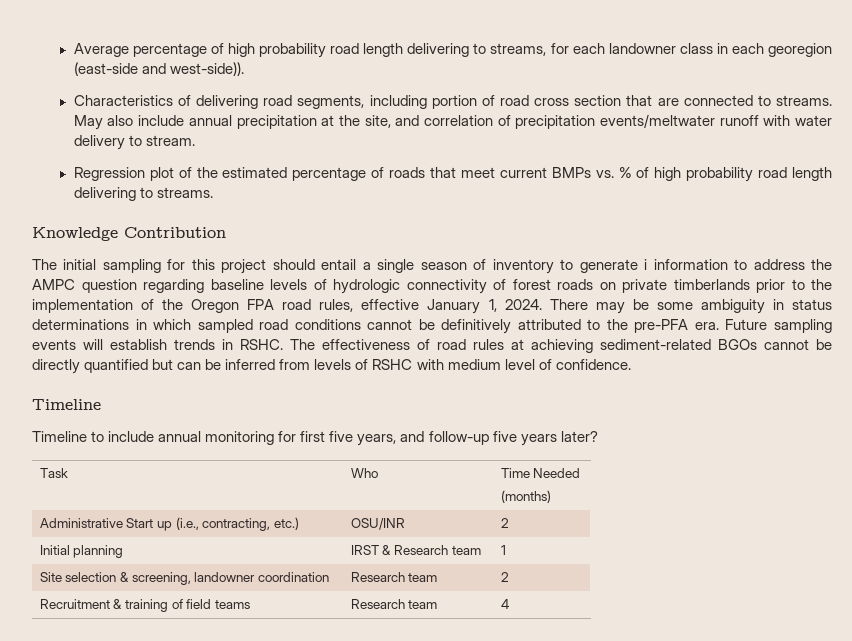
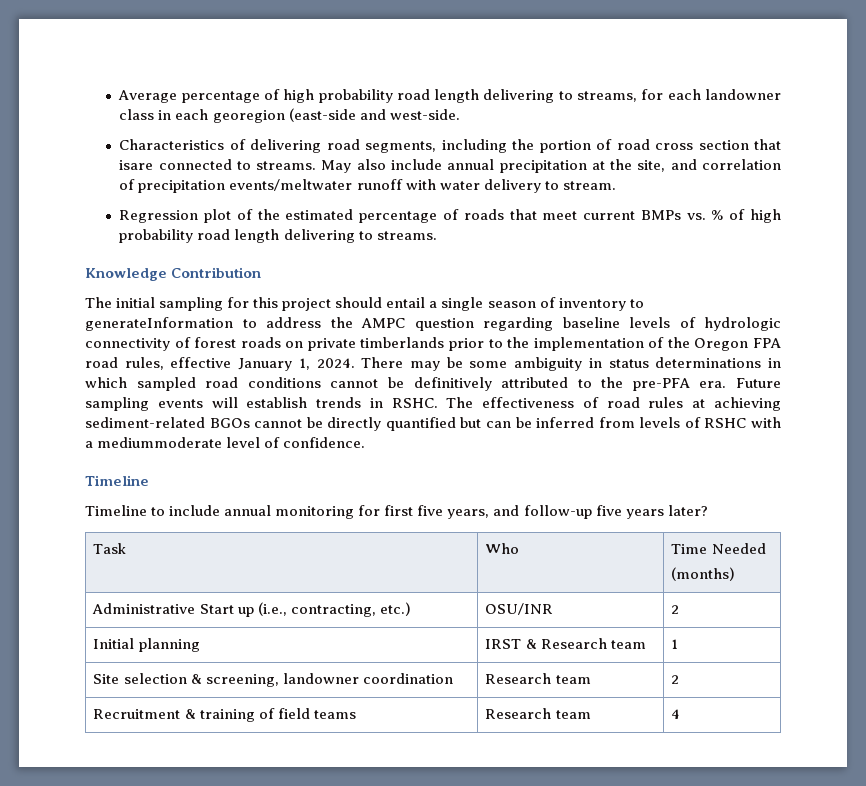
[169,62,244,76] west-side)). -> [389,109,460,120] west-side.
(427, 102) none -> [512,139,535,150] the
[657,98,679,106] are -> [119,160,154,170] isare
[579,259,728,273] generate i information -> [85,317,233,331] generateInformation
[447,359,501,370] medium -> [85,437,223,448] a mediummoderate

